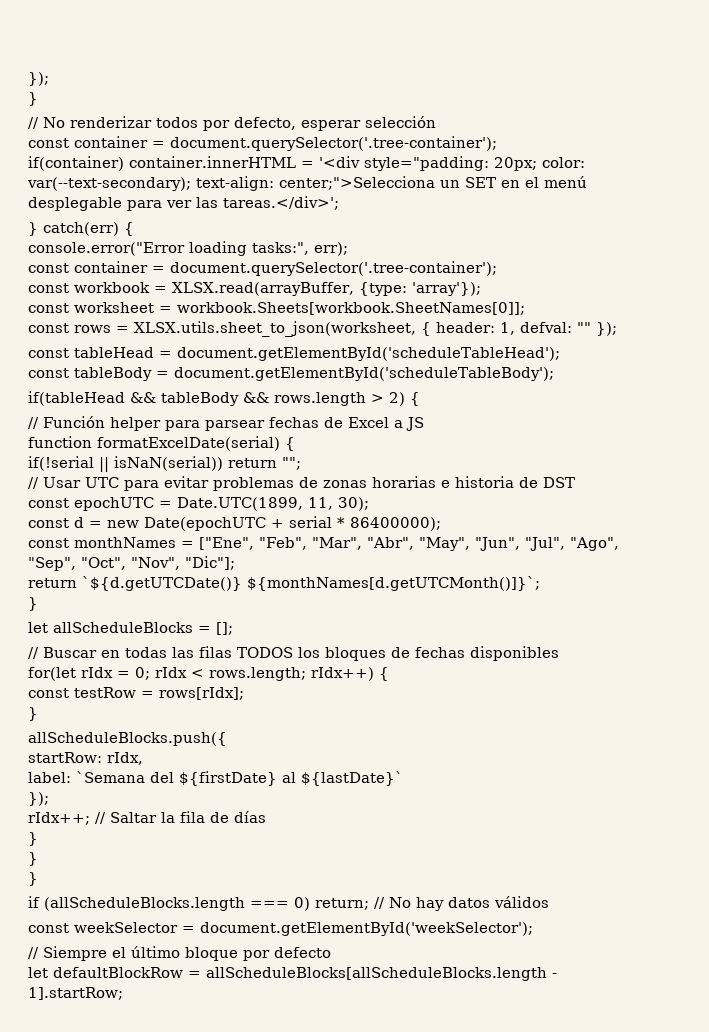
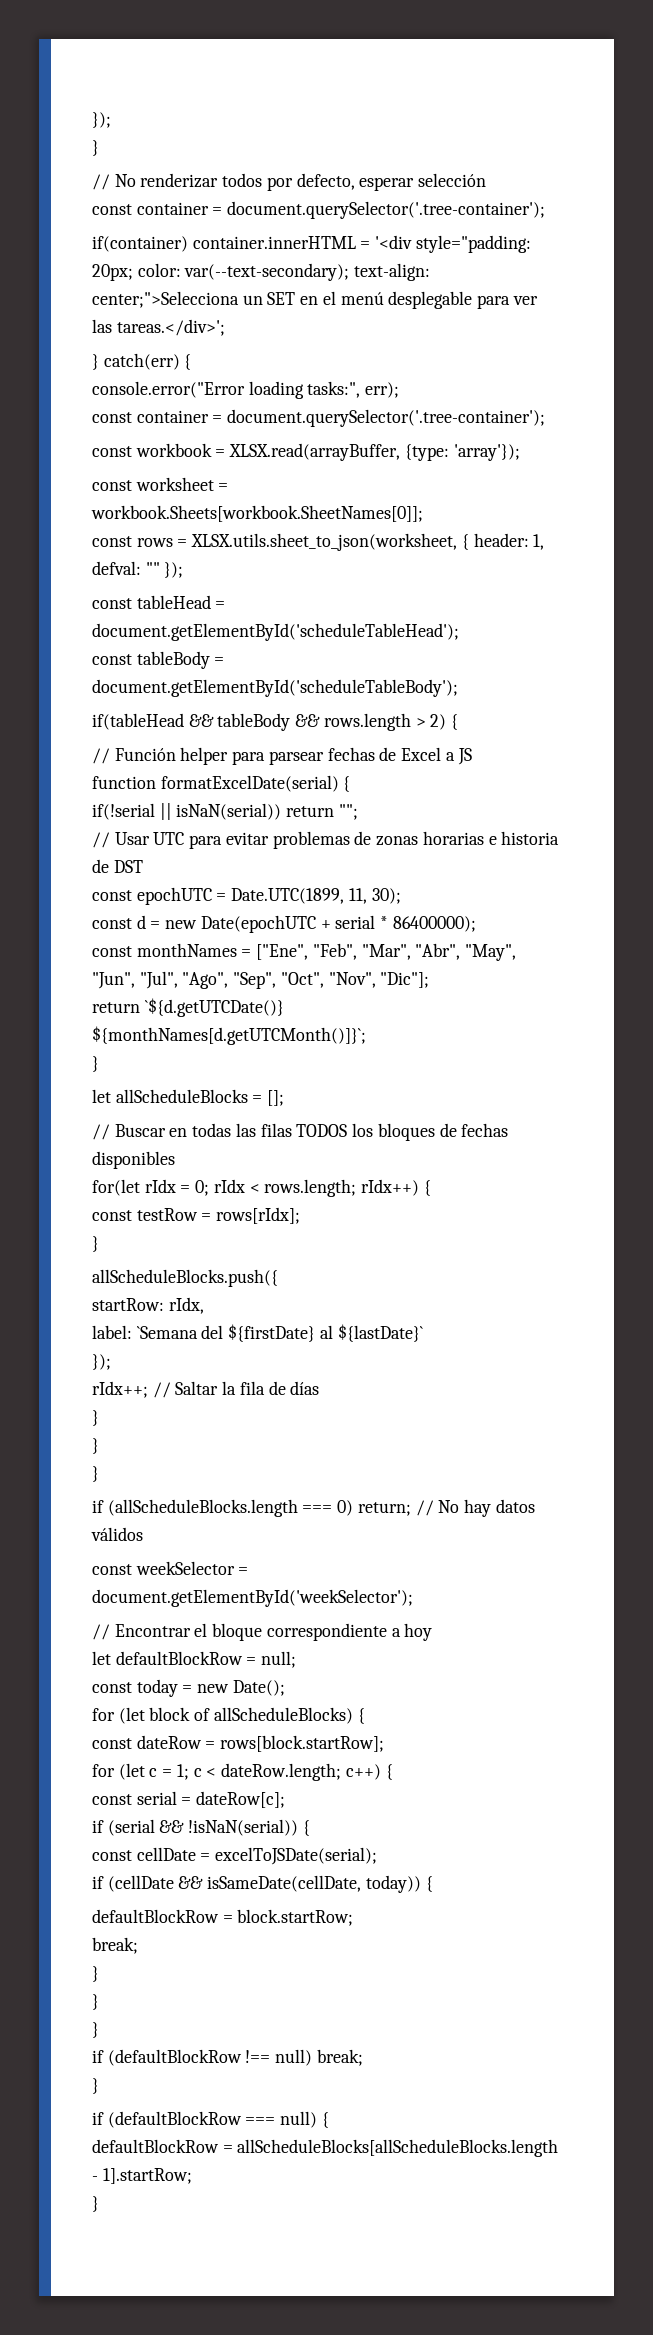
[43,946,331,961] [28,967,48,978] Siempre el último bloque por defecto // let -> [114,1623,433,1641] [92,1651,297,1668] [92,1679,285,1697] [92,1707,365,1724] [92,1735,385,1752] [92,1763,393,1781] [92,1791,286,1808] [92,1819,310,1836] [92,1847,378,1865] [92,1875,433,1893] [92,1909,354,1926] [92,1937,138,1954] [92,1966,99,1982] [92,1994,99,2010] [92,2022,99,2038] [92,2049,363,2066] [92,2078,99,2094] [92,2111,329,2128] Encontrar el bloque correspondiente a hoy // let defaultBlockRow = null; // const today = new Date(); // for (let block of allScheduleBlocks) { // const dateRow = rows[block.startRow]; // for (let c = 1; c < dateRow.length; c++) { // const serial = dateRow[c]; // if (serial && !isNaN(serial)) { // const cellDate = excelToJSDate(serial); // if (cellDate && isSameDate(cellDate, today)) { // defaultBlockRow = block.startRow; // break; // } // } // } // if (defaultBlockRow !== null) break; // } // if (defaultBlockRow === null) { //
(123, 993) none -> [92,2196,99,2212] // }

